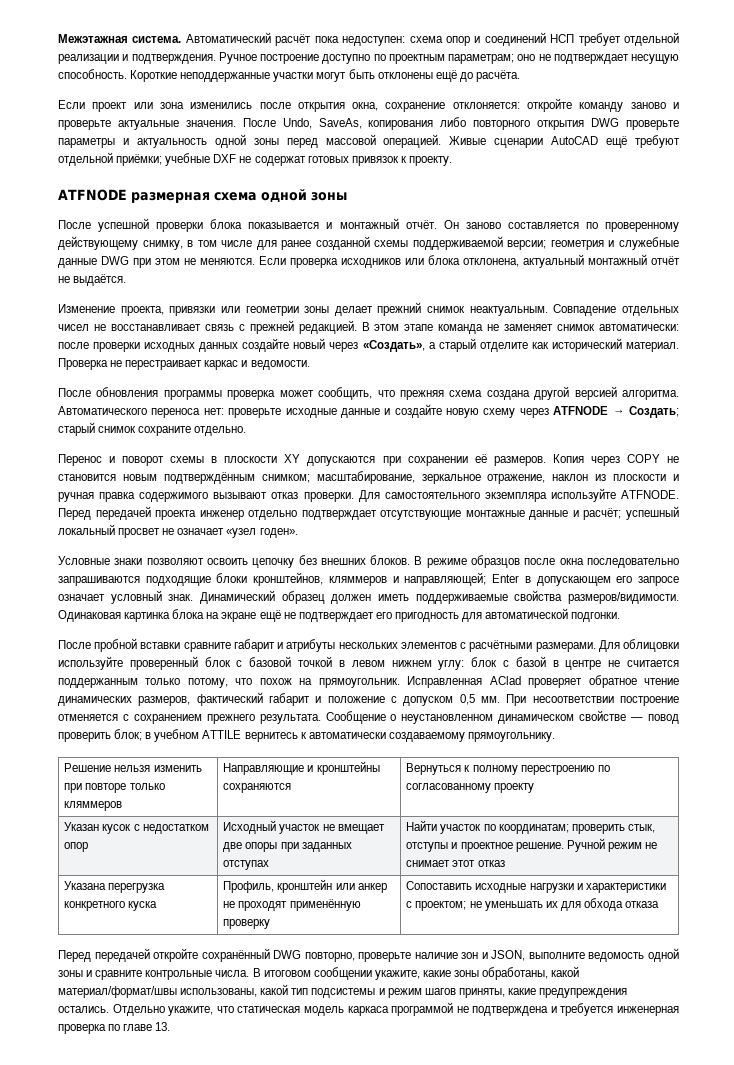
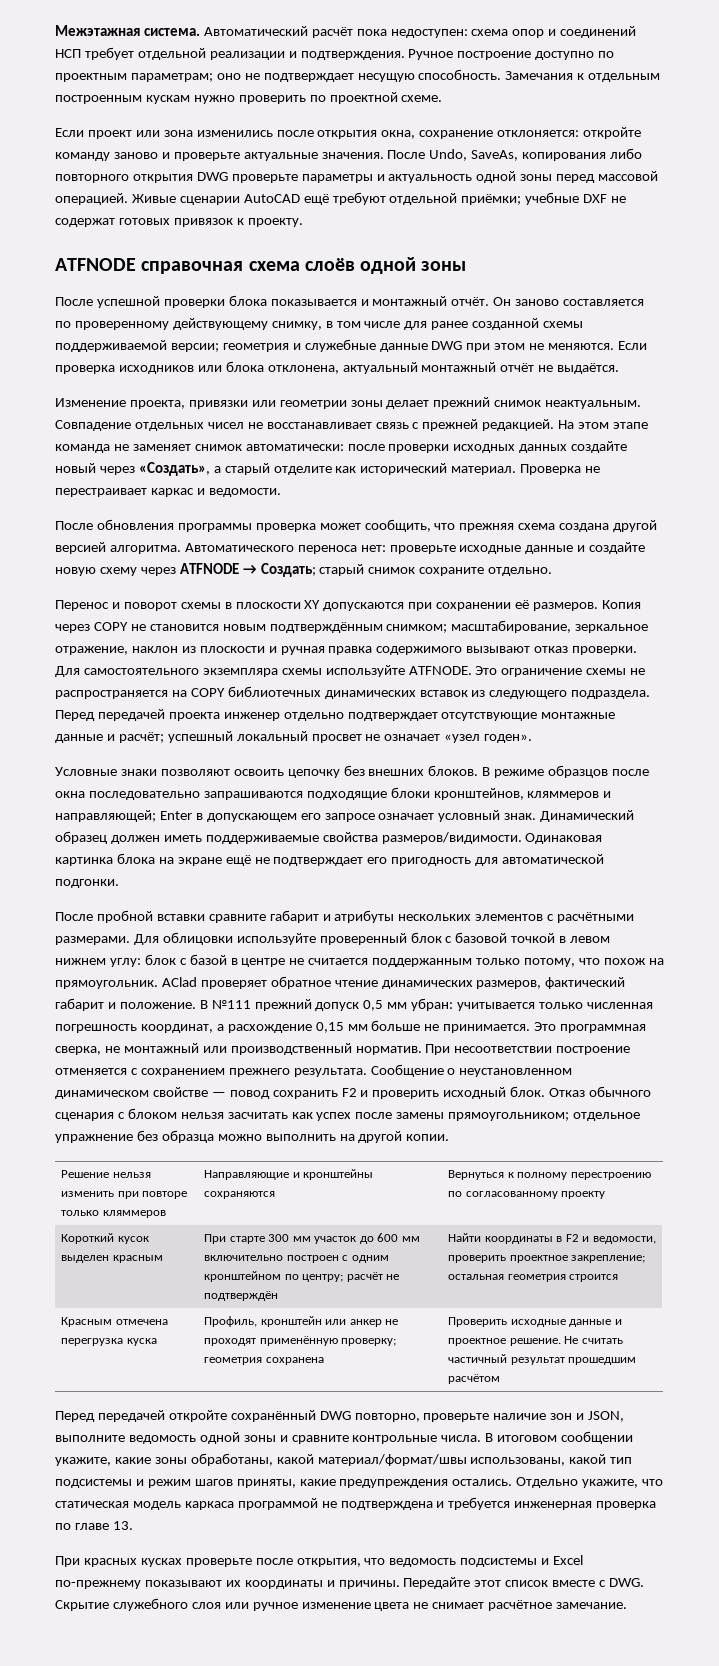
[130,69,520,82] Короткие неподдержанные участки могут быть отклонены ещё до расчёта. -> [505,71,661,82] [55,92,443,104] Замечания к отдельным построенным кускам нужно проверить по проектной схеме.
[130,192,257,203] размерная схема -> [141,258,355,274] справочная схема слоёв
[361,322,370,331] В -> [558,420,575,429] На
(547, 497) none -> [281,668,322,675] схемы
(679, 494) none -> [475,666,646,677] [55,686,651,699] Это ограничение схемы не распространяется на COPY библиотечных динамических вставок из следующего подраздела.
[407,676,483,688] Исправленная -> (158, 984) none
[327,694,500,706] положение с допуском 0,5 мм. -> [119,998,653,1011] [55,1020,647,1033] [55,1043,422,1055] положение. В №111 прежний допуск 0,5 мм убран: учитывается только численная погрешность координат, а расхождение 0,15 мм больше не принимается. Это программная сверка, не монтажный или производственный норматив.
[58,729,555,742] проверить блок; в учебном ATTILE вернитесь к автоматически создаваемому прямоугольнику. -> [272,1086,652,1099] [55,1108,641,1121] [55,1130,450,1143] сохранить F2 и проверить исходный блок. Отказ обычного сценария с блоком нельзя засчитать как успех после замены прямоугольником; отдельное упражнение без образца можно выполнить на другой копии.
[64,822,209,834] [64,842,89,852] [223,820,385,834] [223,842,352,852] [223,860,270,870] [406,820,655,834] [406,838,658,852] [406,860,505,867] [64,881,166,893] [64,901,126,911] Указан кусок с недостатком опор | Исходный участок не вмещает две опоры при заданных отступах | Найти участок по координатам; проверить стык, отступы и проектное решение. Ручной режим не снимает этот отказ // Указана перегрузка конкретного -> [60,1233,149,1244] [60,1255,163,1263] [203,1233,420,1244] [203,1255,389,1263] [203,1271,400,1282] [203,1291,278,1301] [447,1233,656,1244] [447,1255,646,1263] [447,1274,619,1282] [60,1317,168,1327] [60,1338,123,1346] Короткий кусок выделен красным | При старте 300 мм участок до 600 мм включительно построен с одним кронштейном по центру; расчёт не подтверждён | Найти координаты в F2 и ведомости, проверить проектное закрепление; остальная геометрия строится // Красным отмечена перегрузка
[223,919,271,929] [406,881,666,893] [406,898,660,911] проверку | Сопоставить исходные нагрузки и характеристики с проектом; не уменьшать их для обхода отказа -> [341,1338,397,1346] [203,1357,324,1365] [447,1317,622,1327] [447,1336,623,1346] [447,1354,637,1365] [447,1374,500,1384] проверку; геометрия сохранена | Проверить исходные данные и проектное решение. Не считать частичный результат прошедшим расчётом
(171, 1026) none -> [55,1555,584,1567] [55,1577,645,1589] [55,1598,628,1611] // При красных кусках проверьте после открытия, что ведомость подсистемы и Excel по-прежнему показывают их координаты и причины. Передайте этот список вместе с DWG. Скрытие служебного слоя или ручное изменение цвета не снимает расчётное замечание.

